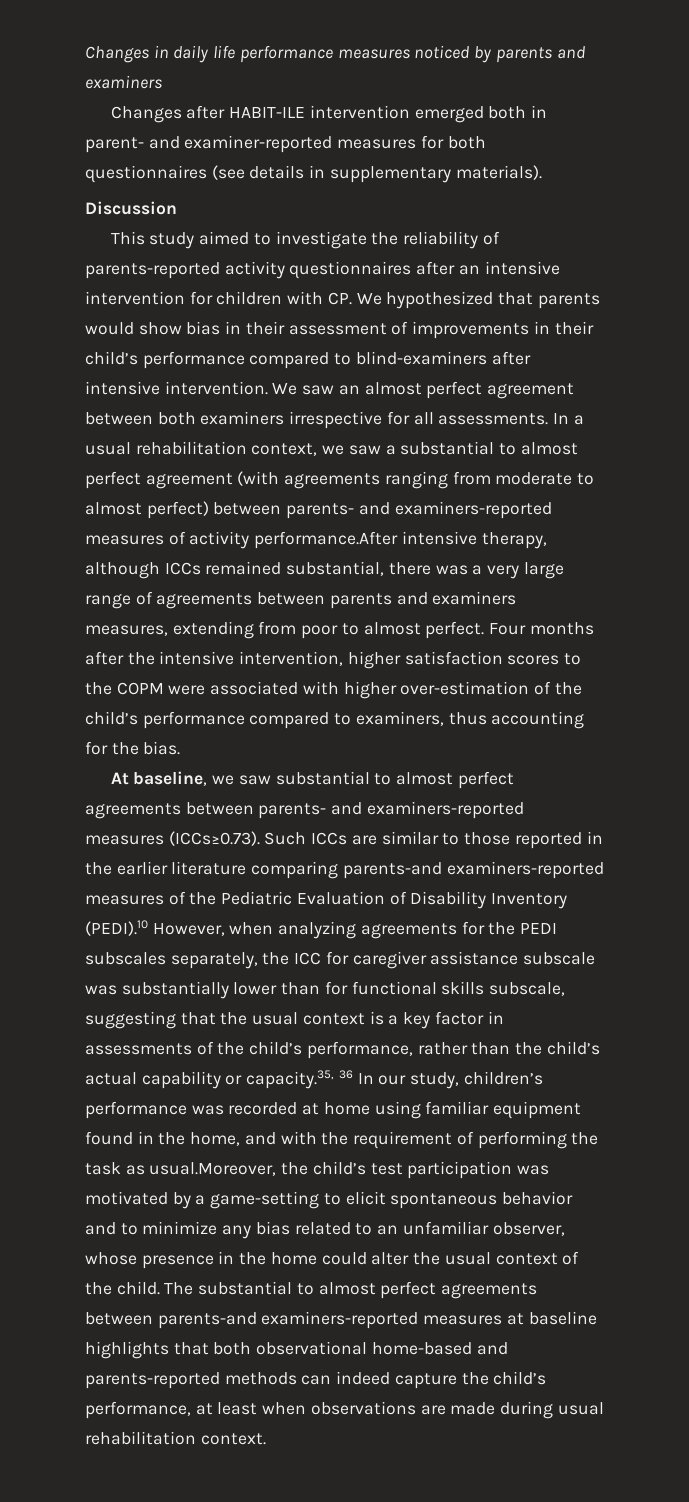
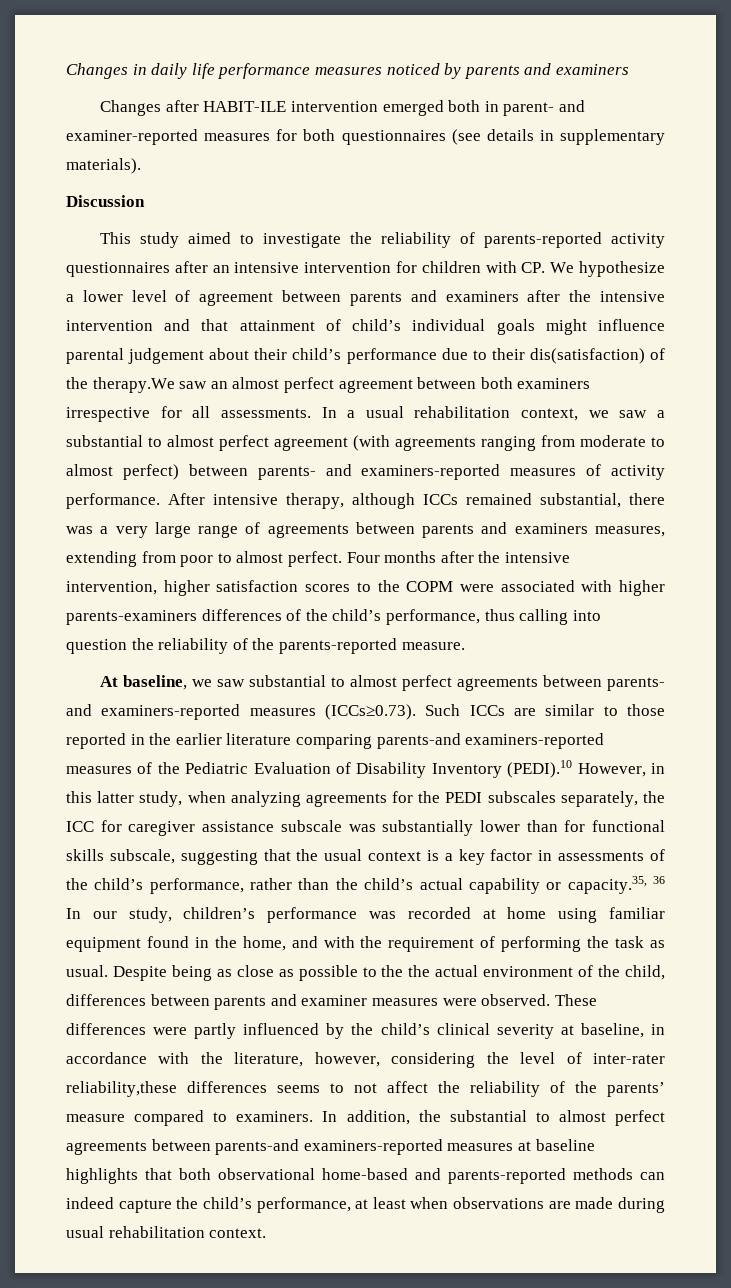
[386,291,600,309] [85,321,594,339] [85,351,531,369] [85,381,298,395] hypothesized that parents would show bias in their assessment of improvements in their child’s performance compared to blind-examiners after intensive intervention. We -> [579,261,666,277] [66,290,665,306] [66,319,665,335] [66,348,666,364] [66,377,175,393] hypothesize a lower level of agreement between parents and examiners after the intensive intervention and that attainment of child’s individual goals might influence parental judgement about their child’s performance due to their dis(satisfaction) of the therapy.We
[254,531,399,549] performance.After -> [66,493,205,509] performance. After
[400,681,582,695] [85,711,585,729] [85,741,181,755] over-estimation of the child’s performance compared to examiners, thus accounting for the bias. -> [66,609,601,625] [66,638,465,654] parents-examiners differences of the child’s performance, thus calling into question the reliability of the parents-reported measure.
(225, 929) none -> [650,763,665,774] [66,791,183,807] in this latter study,
[149,1161,550,1179] [85,1191,574,1209] [85,1221,565,1239] [85,1251,580,1269] [85,1281,194,1295] usual.Moreover, the child’s test participation was motivated by a game-setting to elicit spontaneous behavior and to minimize any bias related to an unfamiliar observer, whose presence in the home could alter the usual context of the child. The -> [66,965,666,981] [66,994,597,1010] [66,1023,665,1039] [66,1052,665,1068] [66,1081,665,1097] [66,1110,441,1126] usual. Despite being as close as possible to the the actual environment of the child, differences between parents and examiner measures were observed. These differences were partly influenced by the child’s clinical severity at baseline, in accordance with the literature, however, considering the level of inter-rater reliability,these differences seems to not affect the reliability of the parents’ measure compared to examiners. In addition, the

